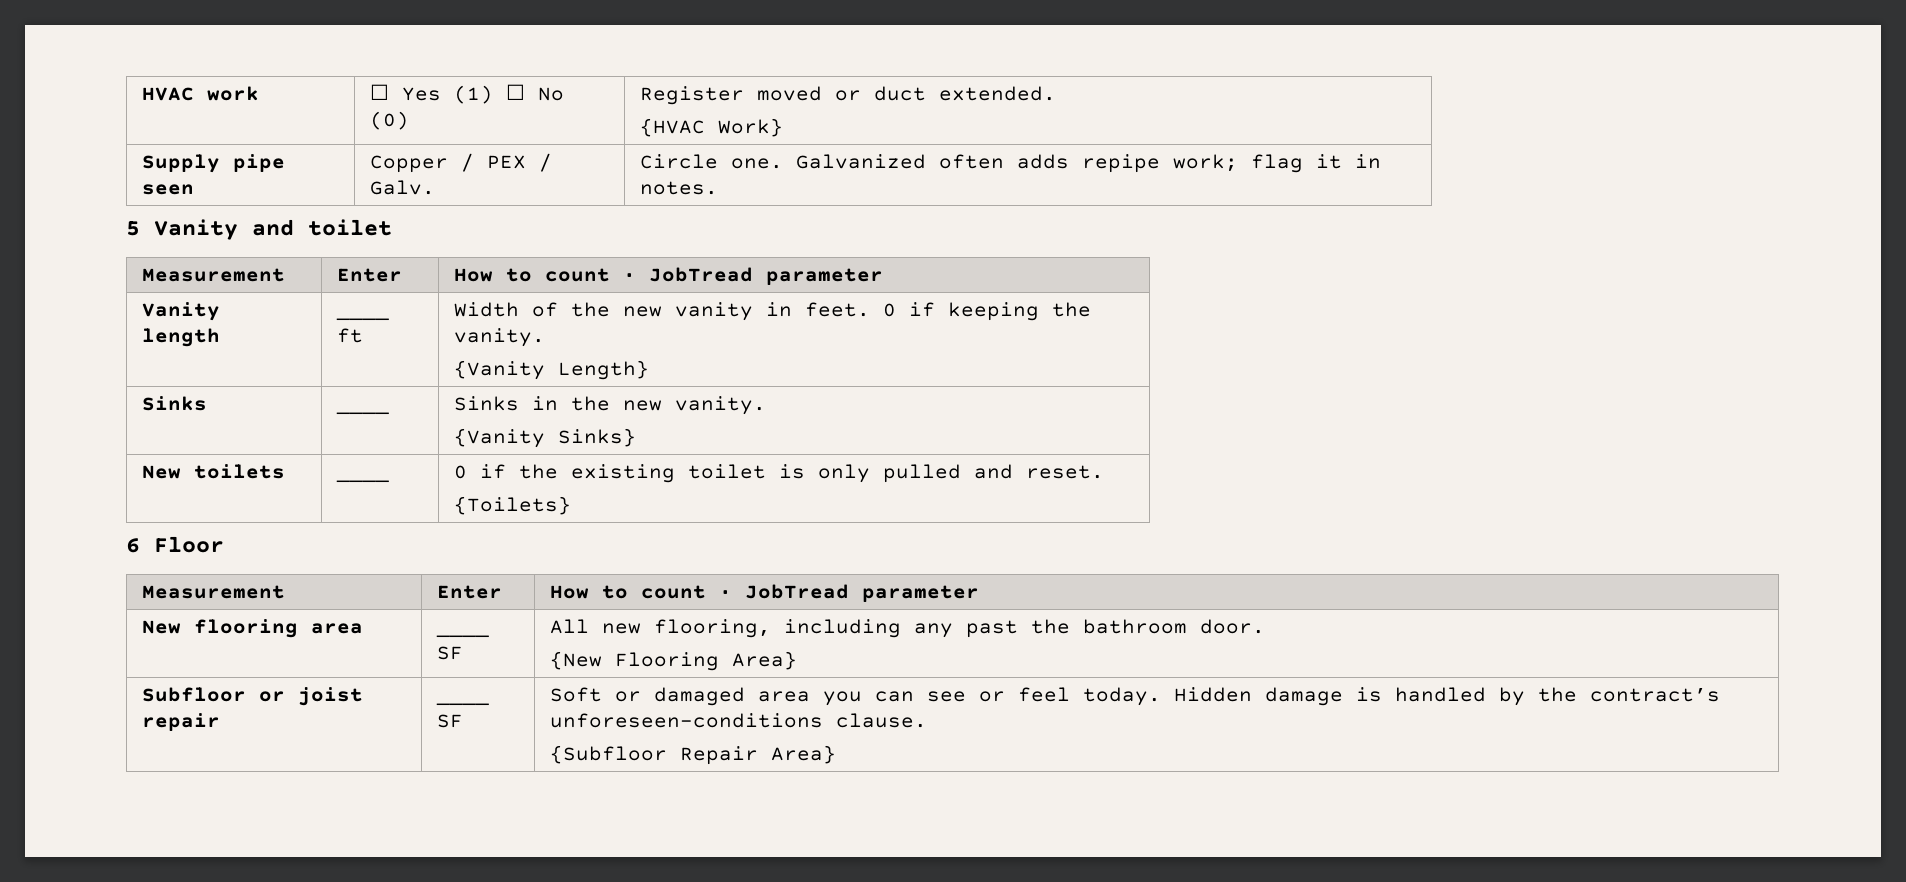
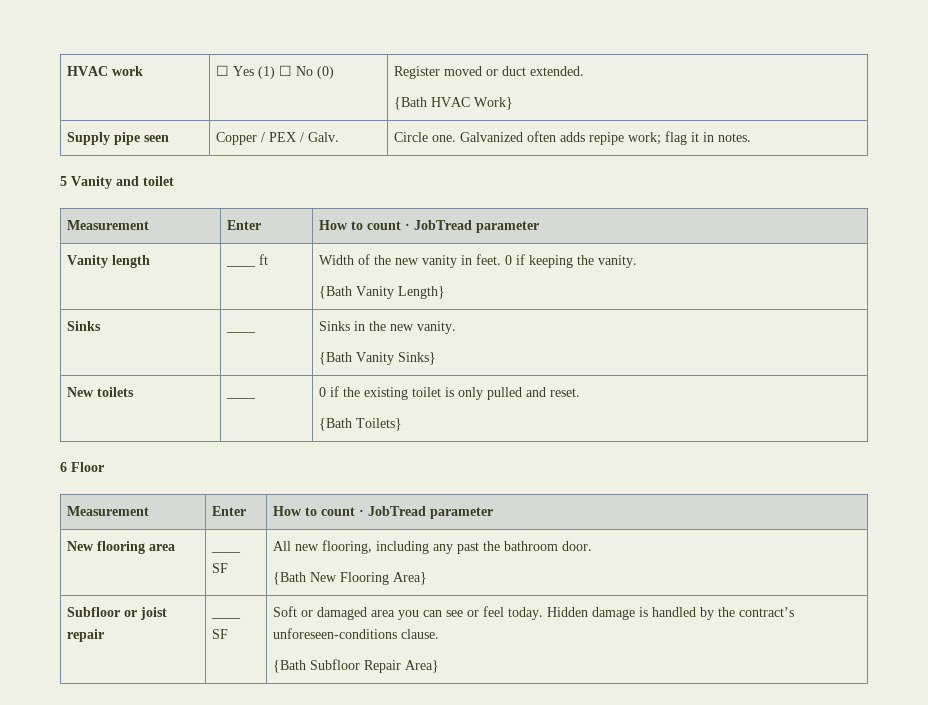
[639,118,705,137] {HVAC -> [394,97,471,110] {Bath HVAC
[453,360,545,380] {Vanity -> [319,286,395,299] {Bath Vanity
[453,428,545,448] {Vanity -> [319,352,395,365] {Bath Vanity
[453,496,571,515] {Toilets} -> [319,418,403,431] {Bath Toilets}
[549,651,602,670] {New -> [273,572,338,585] {Bath New
[549,745,667,764] {Subfloor -> [273,659,361,673] {Bath Subfloor

